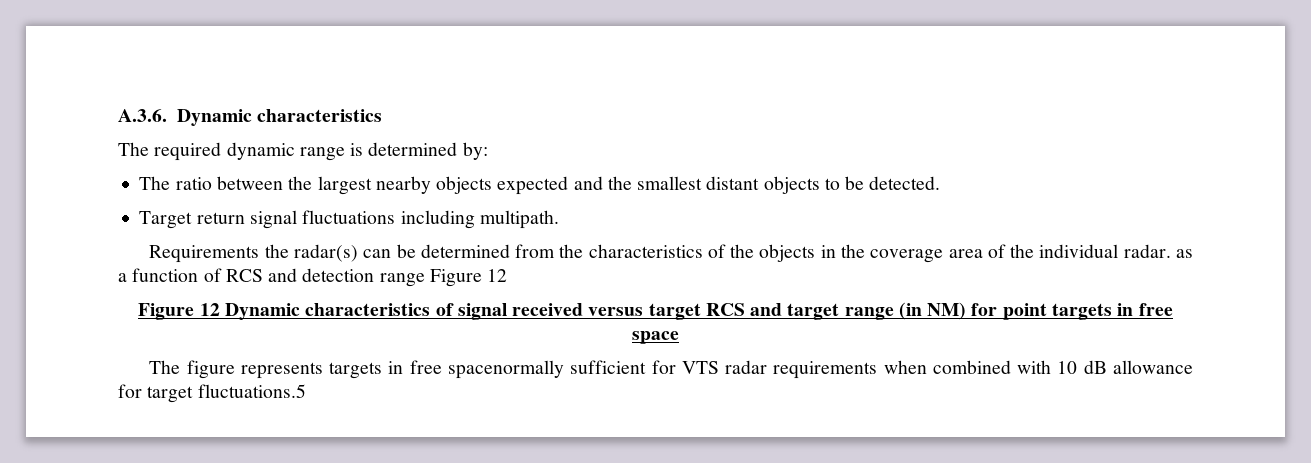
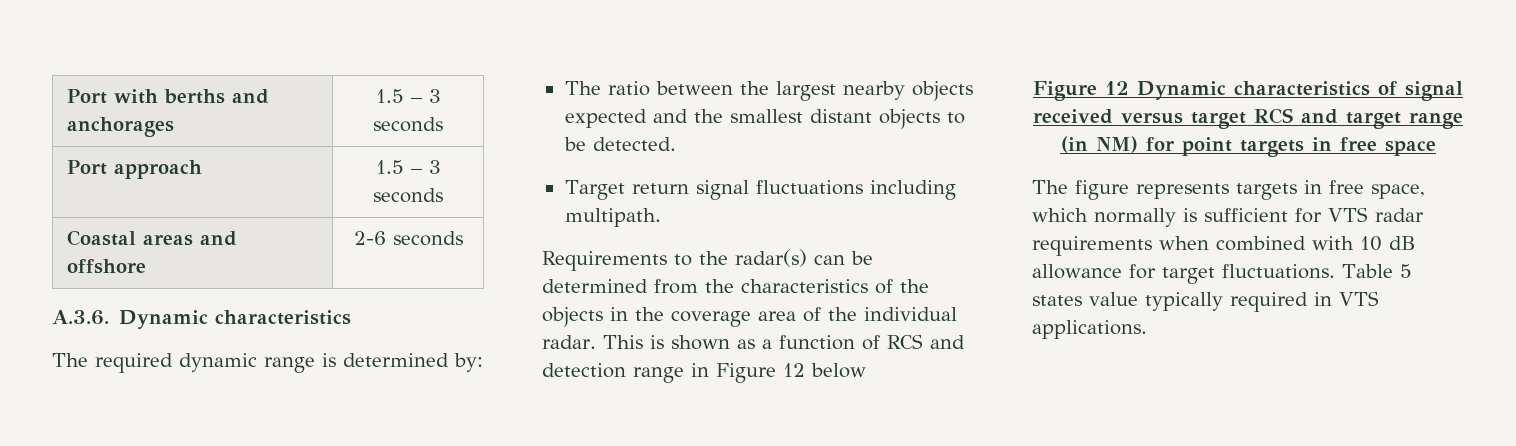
(118, 115) none -> [67,89,270,104] [67,117,175,137] [375,89,441,103] [373,117,443,132] [67,160,203,179] [375,160,441,174] [373,188,443,203] [67,230,238,246] [67,259,147,274] [353,231,463,246] Port with berths and anchorages | 1.5 – 3 seconds // Port approach | 1.5 – 3 seconds // Coastal areas and offshore | 2-6 seconds //
(260, 254) none -> [674,254,692,266] to
(1171, 251) none -> [602,335,730,350] This is shown
[429,269,508,287] Figure 12 -> [691,363,866,383] in Figure 12 below
[448,360,565,379] spacenormally -> [1371,184,1425,199] [1032,208,1197,227] space, which normally is
[197,384,306,398] fluctuations.5 -> [1222,264,1412,279] [1032,291,1379,312] [1032,320,1147,339] fluctuations. Table 5 states value typically required in VTS applications.

